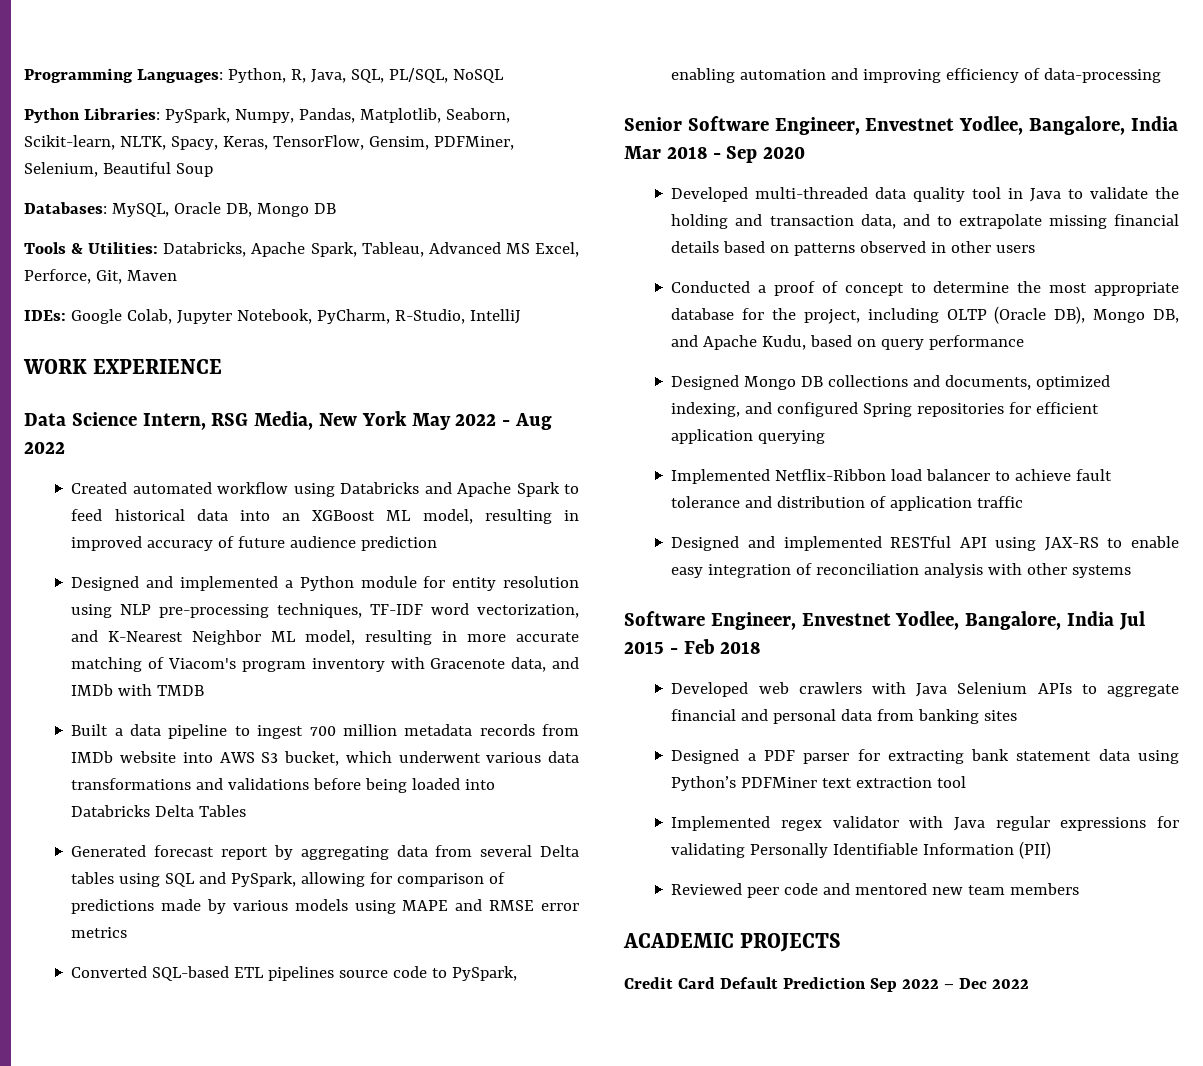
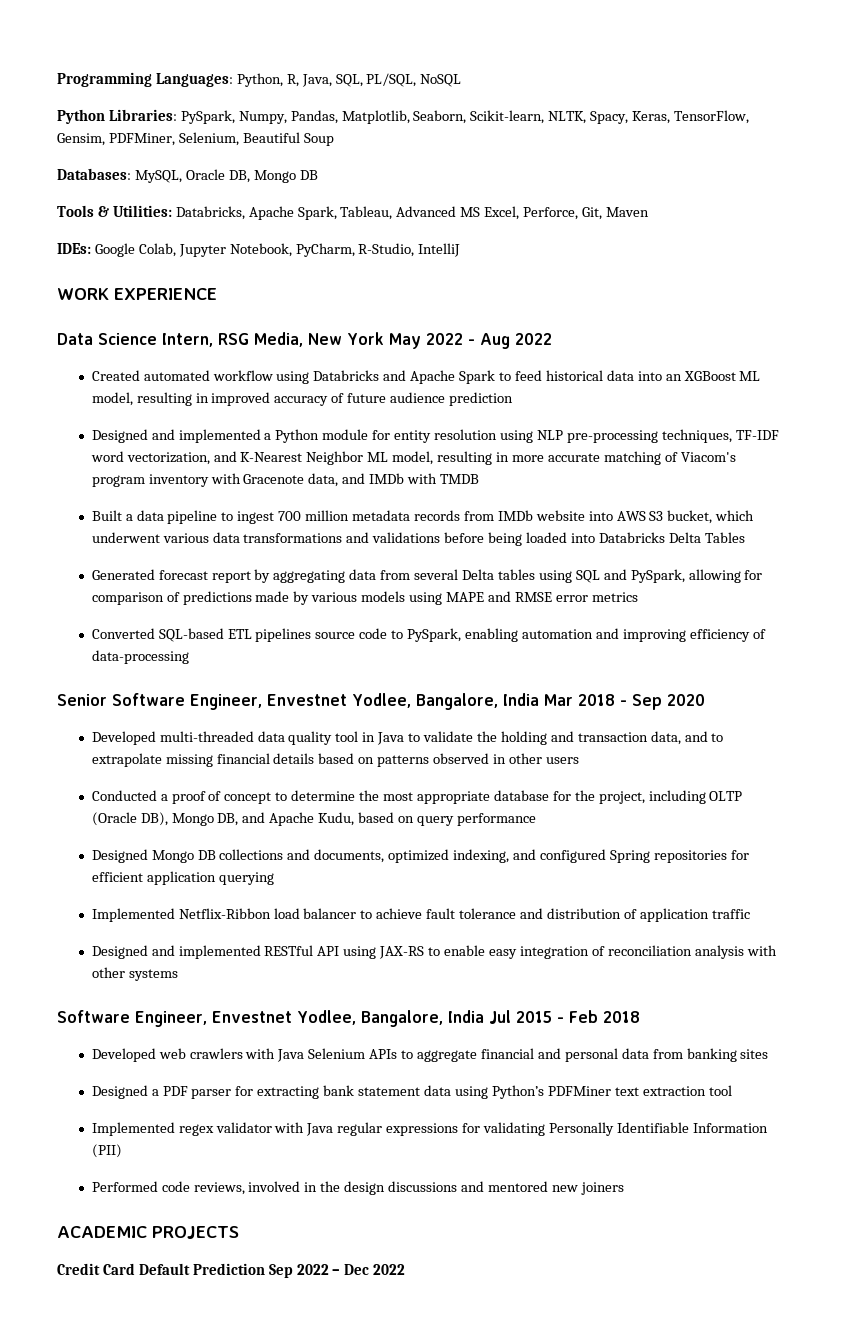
[671,883,819,898] Reviewed peer code -> [91,1181,458,1195] Performed code reviews, involved in the design discussions
[968,883,1080,895] team members -> [580,1182,624,1195] joiners

